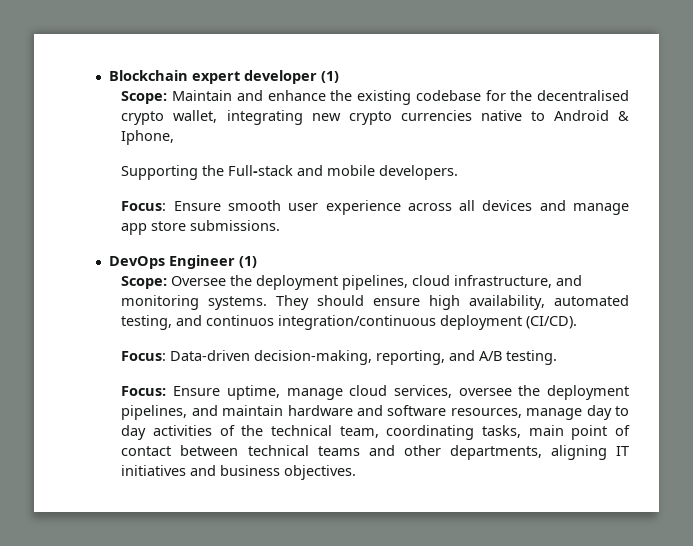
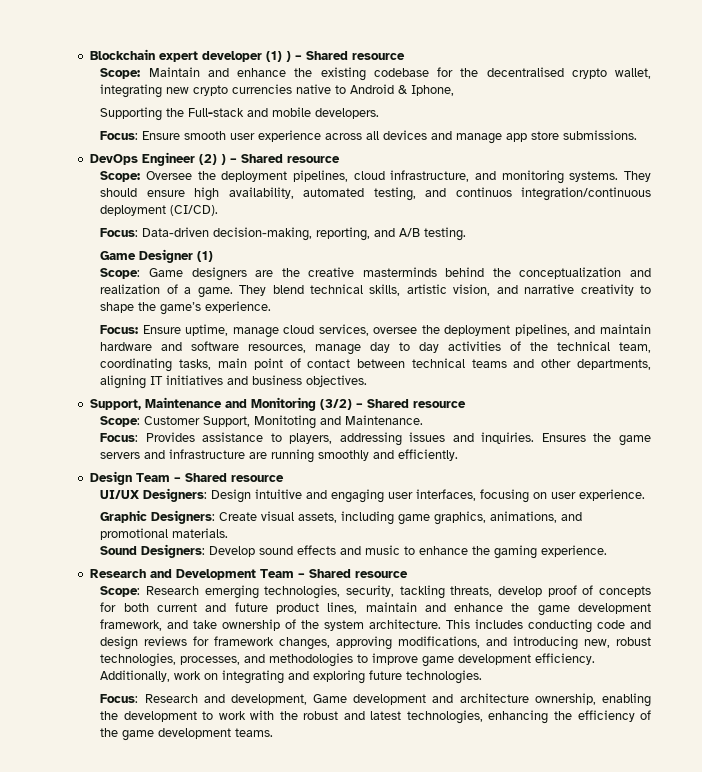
(339, 77) none -> [286,51,406,62] ) – Shared resource
[238,256,257,268] (1) -> [199,154,341,165] (2) ) – Shared resource
(558, 357) none -> [100,249,214,263] [100,267,652,281] [100,284,651,298] [100,301,272,315] // Game Designer (1) // Scope: Game designers are the creative masterminds behind the conceptualization and realization of a game. They blend technical skills, artistic vision, and narrative creativity to shape the game’s experience.
(357, 472) none -> [90,397,467,411] [100,415,424,429] [100,432,651,446] [100,449,459,463] [90,471,285,485] [100,488,646,503] [100,510,583,525] [100,528,229,540] [100,544,608,559] [90,569,409,580] [100,585,651,599] [100,602,651,616] [100,619,652,633] [100,636,651,650] [100,653,596,667] [100,670,483,684] [100,693,651,707] [100,710,651,724] [100,728,274,741] // Support, Maintenance and Monitoring (3/2) – Shared resource // Scope: Customer Support, Monitoting and Maintenance. // Focus: Provides assistance to players, addressing issues and inquiries. Ensures the game servers and infrastructure are running smoothly and efficiently. // Design Team – Shared resource // UI/UX Designers: Design intuitive and engaging user interfaces, focusing on user experience. // Graphic Designers: Create visual assets, including game graphics, animations, and promotional materials. // Sound Designers: Develop sound effects and music to enhance the gaming experience. // Research and Development Team – Shared resource // Scope: Research emerging technologies, security, tackling threats, develop proof of concepts for both current and future product lines, maintain and enhance the game development framework, and take ownership of the system architecture. This includes conducting code and design reviews for framework changes, approving modifications, and introducing new, robust technologies, processes, and methodologies to improve game development efficiency. Additionally, work on integrating and exploring future technologies. // Focus: Research and development, Game development and architecture ownership, enabling the development to work with the robust and latest technologies, enhancing the efficiency of the game development teams.

